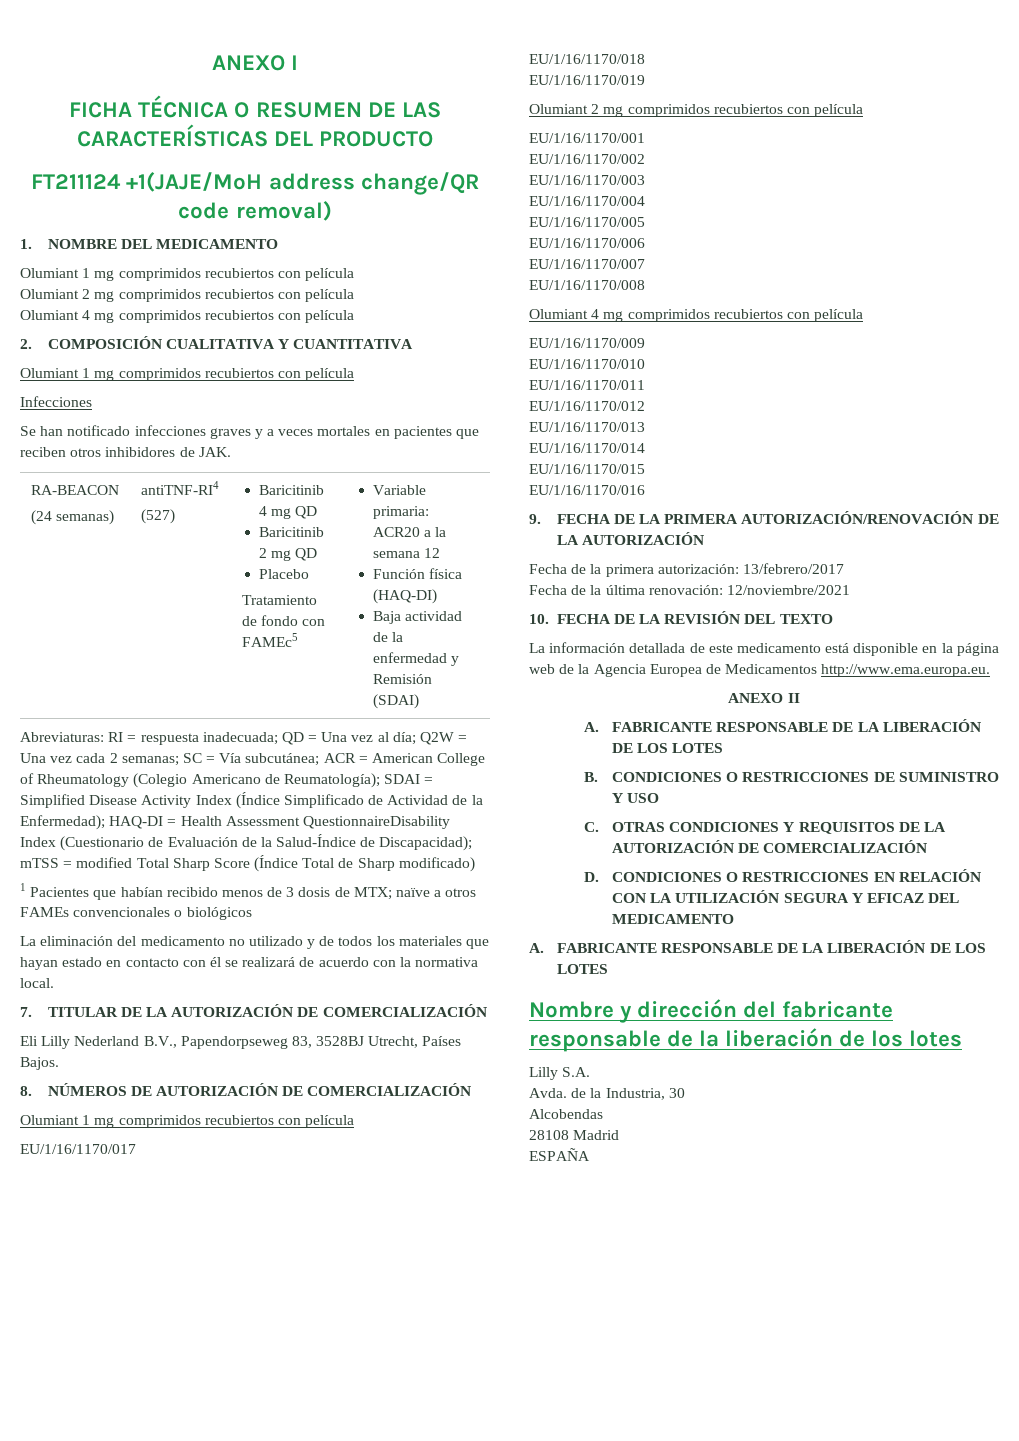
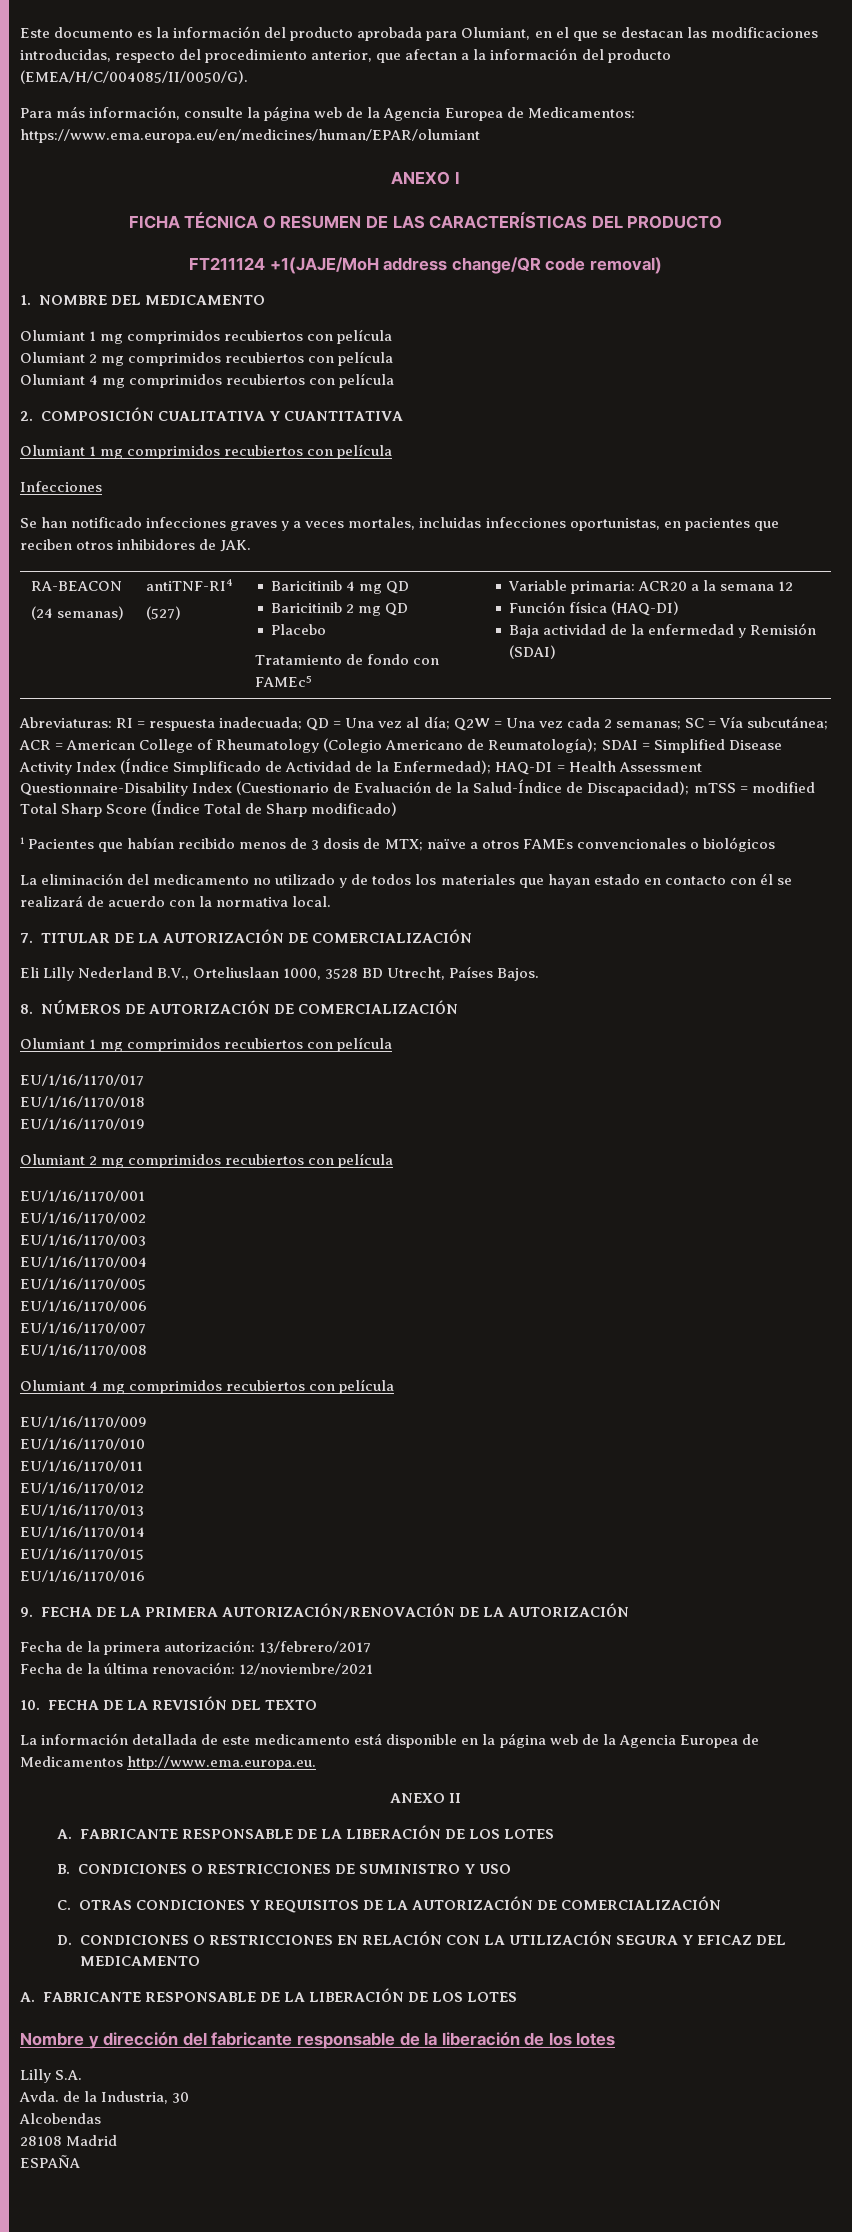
(211, 63) none -> [20,26,818,41] [20,48,671,63] [20,70,248,84] [20,106,635,121] [20,129,480,143] Este documento es la información del producto aprobada para Olumiant, en el que se destacan las modificaciones introducidas, respecto del procedimiento anterior, que afectan a la información del producto (EMEA/H/C/004085/II/0050/G). // Para más información, consulte la página web de la Agencia Europea de Medicamentos: https://www.ema.europa.eu/en/medicines/human/EPAR/olumiant //
[317,426,371,436] mortales -> [348,517,660,531] mortales, incluidas infecciones oportunistas,
[302,816,450,829] QuestionnaireDisability -> [20,782,188,796] Questionnaire-Disability
[180,1036,365,1049] Papendorpseweg 83, 3528BJ -> [193,967,384,980] Orteliuslaan 1000, 3528 BD

